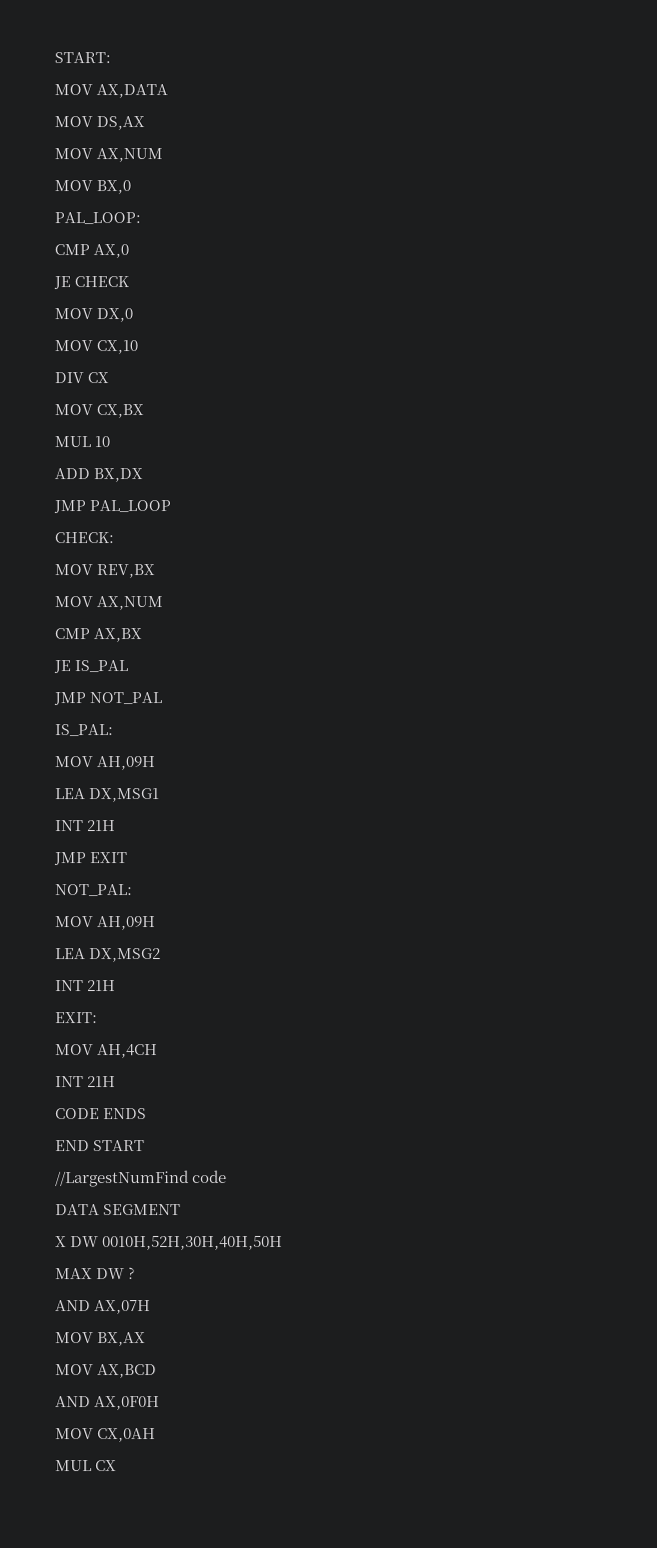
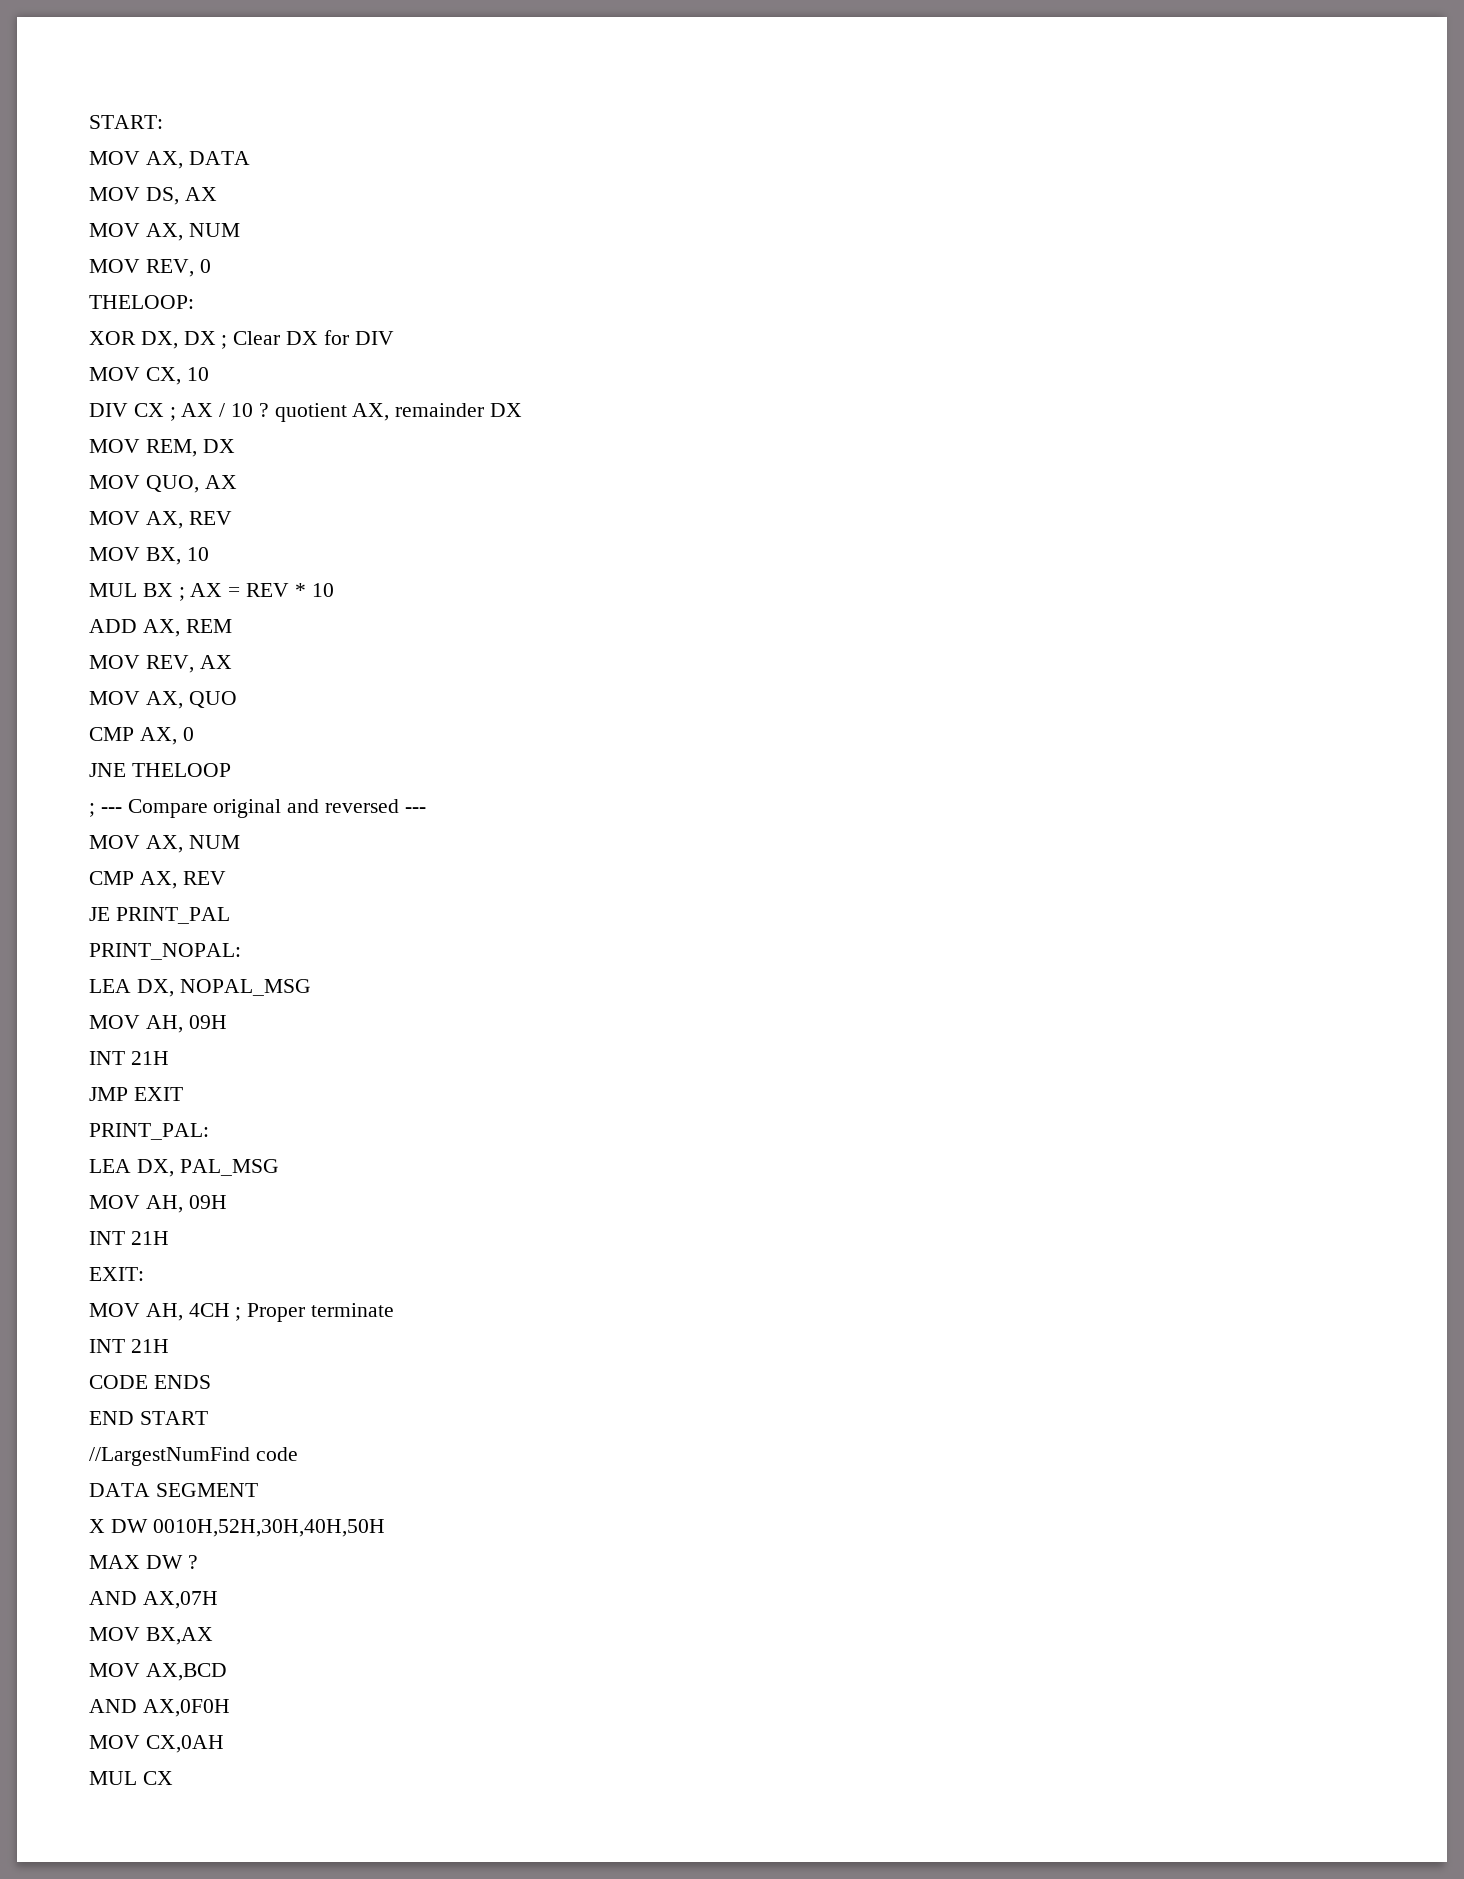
[96,84,169,99] [54,116,146,131] [54,148,164,163] [54,180,132,195] [54,212,141,225] [54,244,130,259] [53,276,130,290] [54,308,134,323] [54,340,139,355] [54,372,110,384] [54,404,145,419] [54,436,111,448] [54,468,144,483] [53,500,172,514] [54,532,114,544] [54,564,156,579] [54,596,164,611] [54,628,143,643] [53,660,129,674] [53,692,163,706] [54,724,113,737] [54,756,156,771] [55,788,161,803] [55,820,117,832] [54,852,129,866] [55,884,133,897] [55,916,157,931] [55,948,162,963] AX,DATA // MOV DS,AX // MOV AX,NUM // MOV BX,0 // PAL_LOOP: // CMP AX,0 // JE CHECK // MOV DX,0 // MOV CX,10 // DIV CX // MOV CX,BX // MUL 10 // ADD BX,DX // JMP PAL_LOOP // CHECK: // MOV REV,BX // MOV AX,NUM // CMP AX,BX // JE IS_PAL // JMP NOT_PAL // IS_PAL: // MOV AH,09H // LEA DX,MSG1 // INT 21H // JMP EXIT // NOT_PAL: // MOV AH,09H // LEA DX,MSG2 -> [145,151,250,169] [89,187,217,205] [89,223,240,241] [89,259,211,277] [89,295,194,309] [89,330,394,349] [89,367,209,385] [89,403,523,422] [89,439,235,457] [89,475,237,493] [89,511,232,529] [89,547,209,565] [89,583,334,601] [89,619,232,637] [89,655,232,673] [89,691,237,709] [89,727,194,745] [89,763,231,777] [89,799,426,818] [89,835,240,853] [89,871,226,889] [89,907,230,924] [89,943,241,960] [89,979,311,997] [89,1015,227,1033] [89,1051,169,1065] [89,1087,183,1101] [89,1123,209,1140] [89,1159,279,1177] [89,1195,227,1213] AX, DATA // MOV DS, AX // MOV AX, NUM // MOV REV, 0 // THELOOP: // XOR DX, DX ; Clear DX for DIV // MOV CX, 10 // DIV CX ; AX / 10 ? quotient AX, remainder DX // MOV REM, DX // MOV QUO, AX // MOV AX, REV // MOV BX, 10 // MUL BX ; AX = REV * 10 // ADD AX, REM // MOV REV, AX // MOV AX, QUO // CMP AX, 0 // JNE THELOOP // ; --- Compare original and reversed --- // MOV AX, NUM // CMP AX, REV // JE PRINT_PAL // PRINT_NOPAL: // LEA DX, NOPAL_MSG // MOV AH, 09H // INT 21H // JMP EXIT // PRINT_PAL: // LEA DX, PAL_MSG // MOV AH, 09H
[97,1044,159,1059] AH,4CH -> [145,1303,395,1322] AH, 4CH ; Proper terminate

